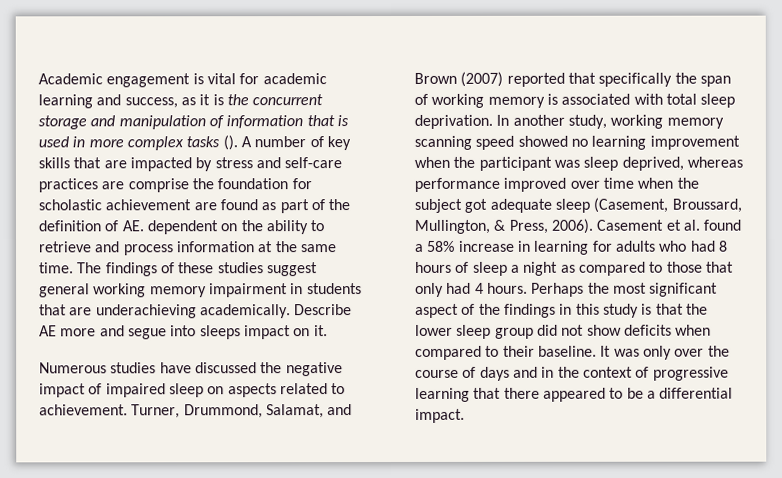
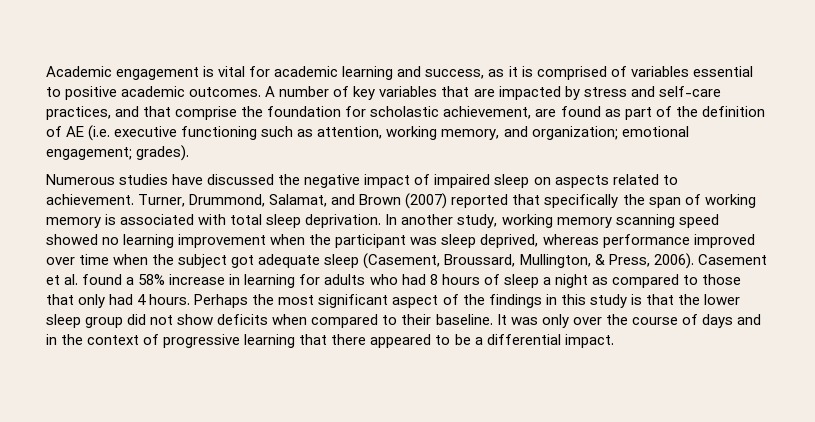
[226,94,324,106] [38,115,349,130] [38,135,238,151] the concurrent storage and manipulation of information that is used in more complex tasks (). -> [536,66,753,80] [46,86,262,100] comprised of variables essential to positive academic outcomes.
[38,157,70,169] skills -> [379,86,438,97] variables
[38,178,125,193] practices are -> [46,106,172,120] practices, and that
[105,199,192,211] achievement -> [443,106,532,119] achievement,
[121,220,325,235] [39,241,337,256] [39,262,318,277] [39,283,362,298] [39,304,353,319] [39,325,328,340] AE. dependent on the ability to retrieve and process information at the same time. The findings of these studies suggest general working memory impairment in students that are underachieving academically. Describe AE more and segue into sleeps impact on it. -> [66,125,689,141] [46,145,190,161] AE (i.e. executive functioning such as attention, working memory, and organization; emotional engagement; grades).

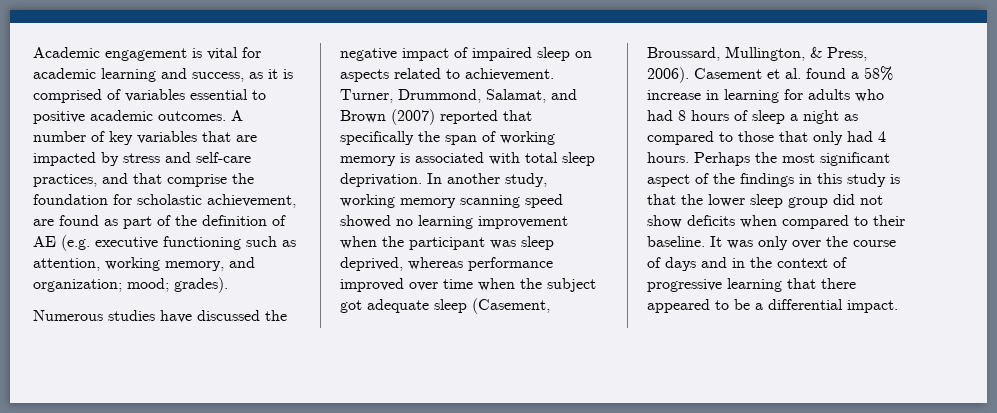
[88,125,111,141] (i.e. -> [61,235,90,251] (e.g.
[621,126,689,137] [46,147,132,160] emotional engagement; -> [127,278,169,292] mood;

